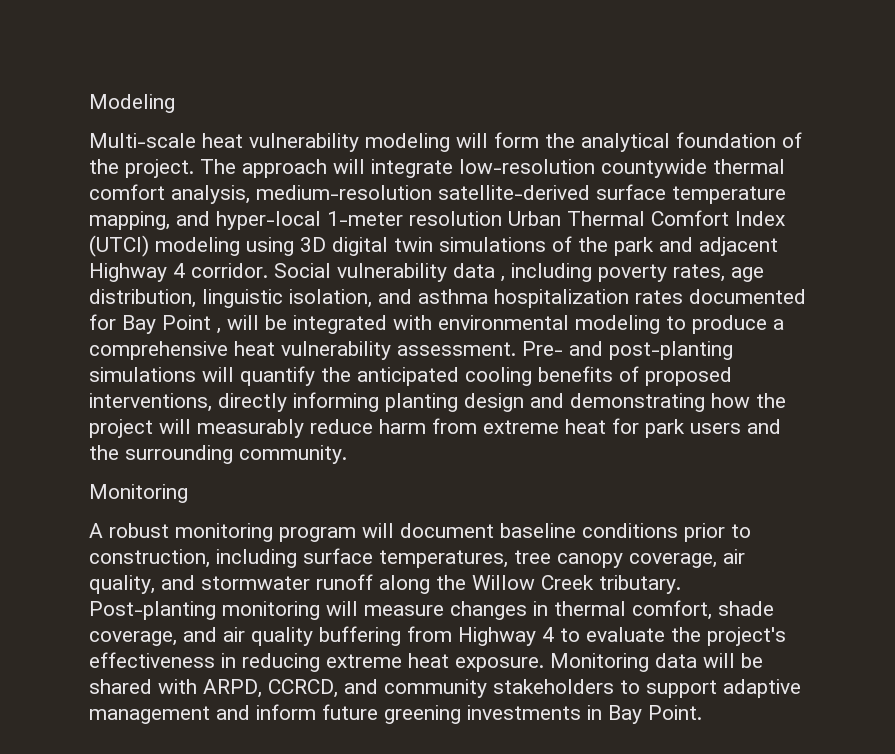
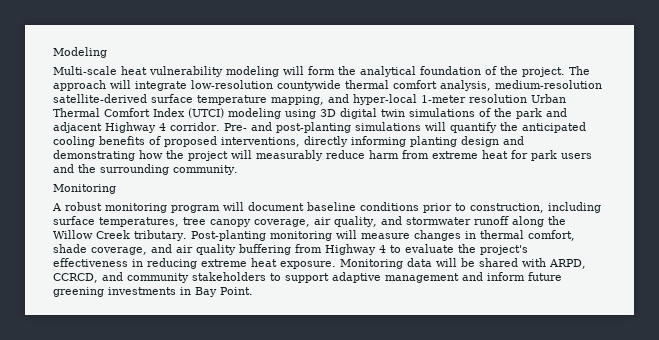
[274,263,764,282] [89,289,806,308] [89,314,784,334] [89,341,516,360] Social vulnerability data , including poverty rates, age distribution, linguistic isolation, and asthma hospitalization rates documented for Bay Point , will be integrated with environmental modeling to produce a comprehensive heat vulnerability assessment. -> (220, 126) none

